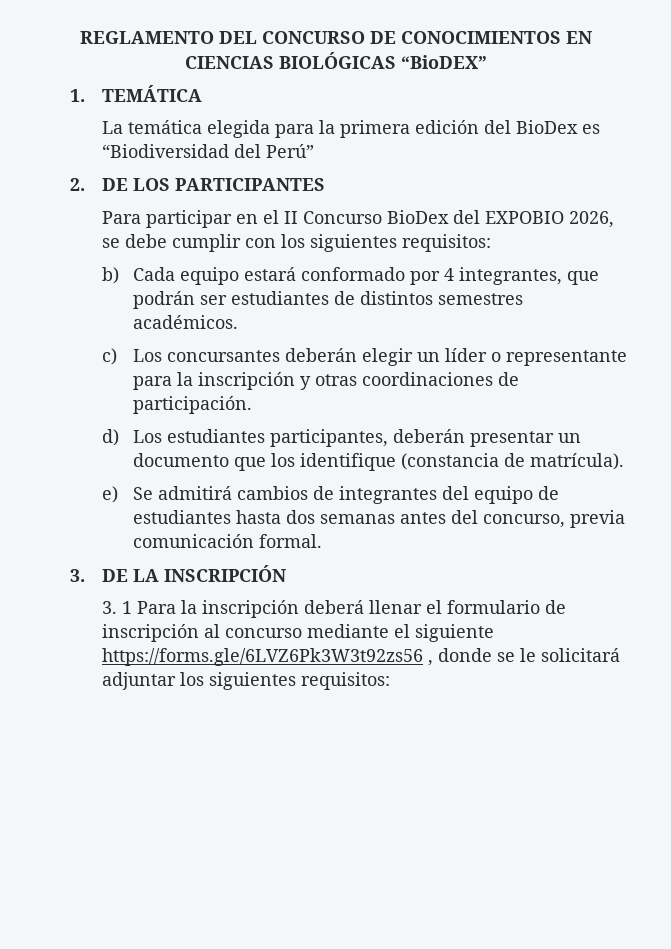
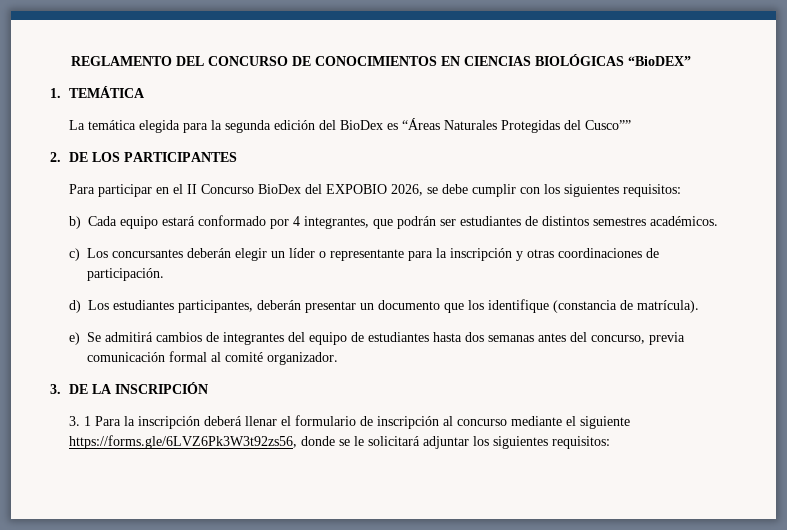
[339,120,410,138] primera -> [224,120,271,133] segunda
[101,144,314,158] “Biodiversidad del Perú” -> [401,118,631,133] “Áreas Naturales Protegidas del Cusco””
[259,534,323,548] formal. -> [169,351,339,365] formal al comité organizador.
[101,648,433,666] https://forms.gle/6LVZ6Pk3W3t92zs56 , -> [68,435,297,449] https://forms.gle/6LVZ6Pk3W3t92zs56,

